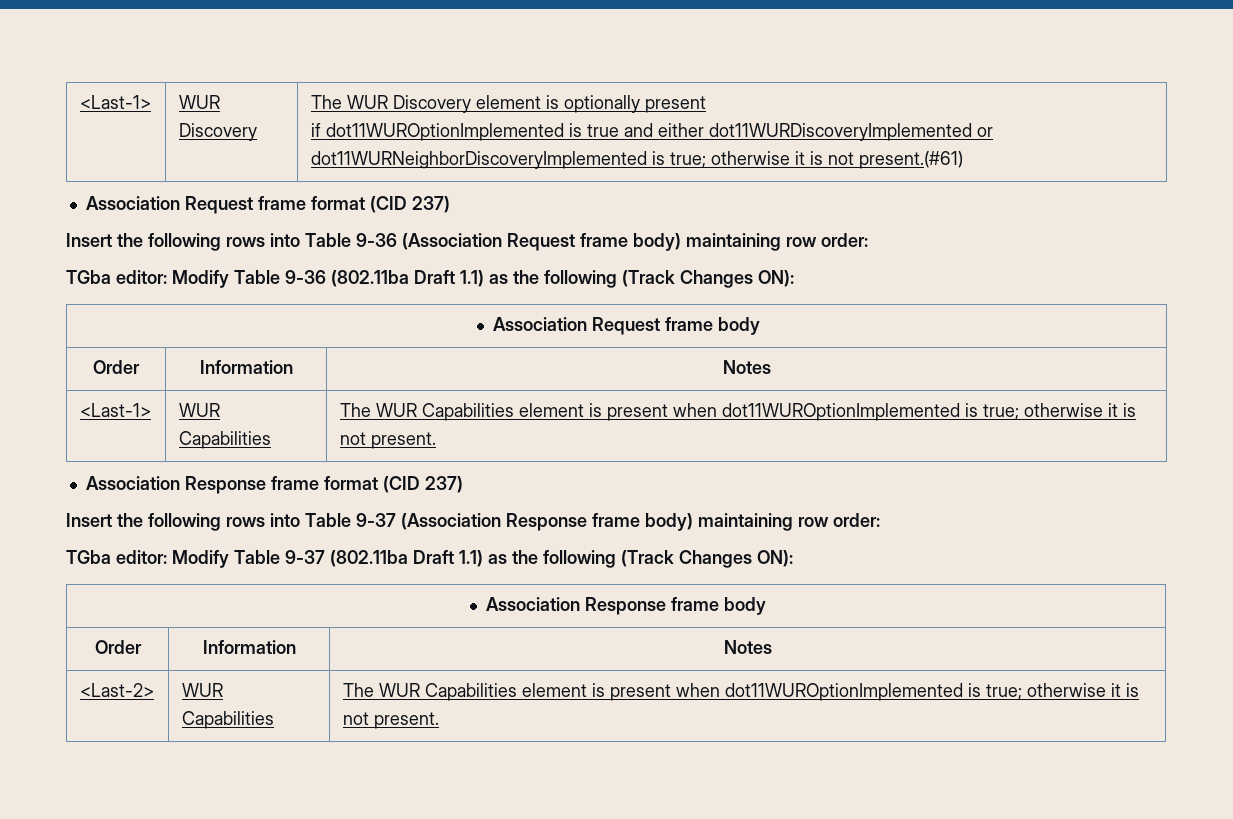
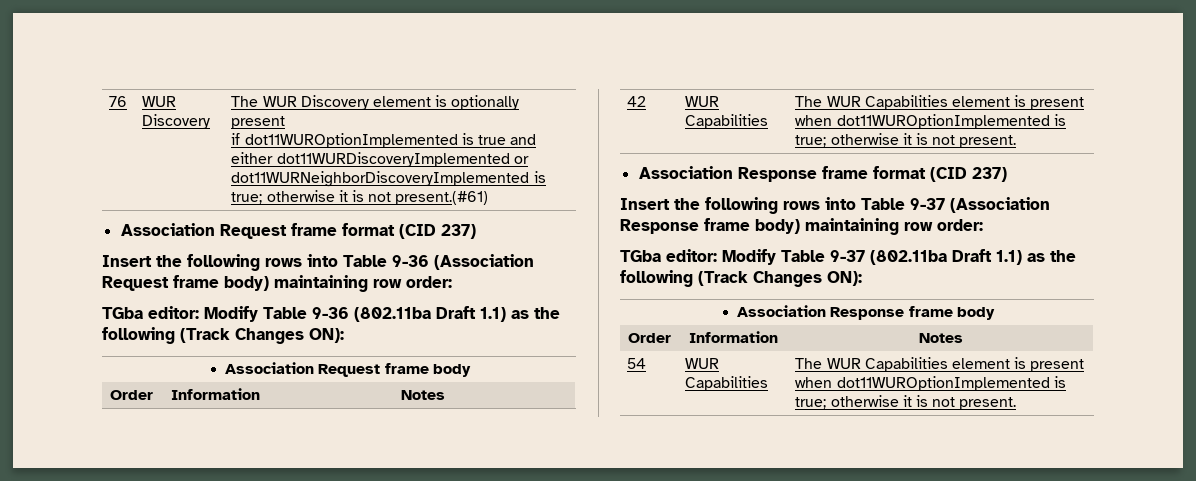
[79,95,151,109] <Last-1> -> [109,96,128,107] 76
[79,403,151,417] <Last-1> -> [627,96,647,107] 42
[79,683,154,697] <Last-2> -> [627,358,647,369] 54

